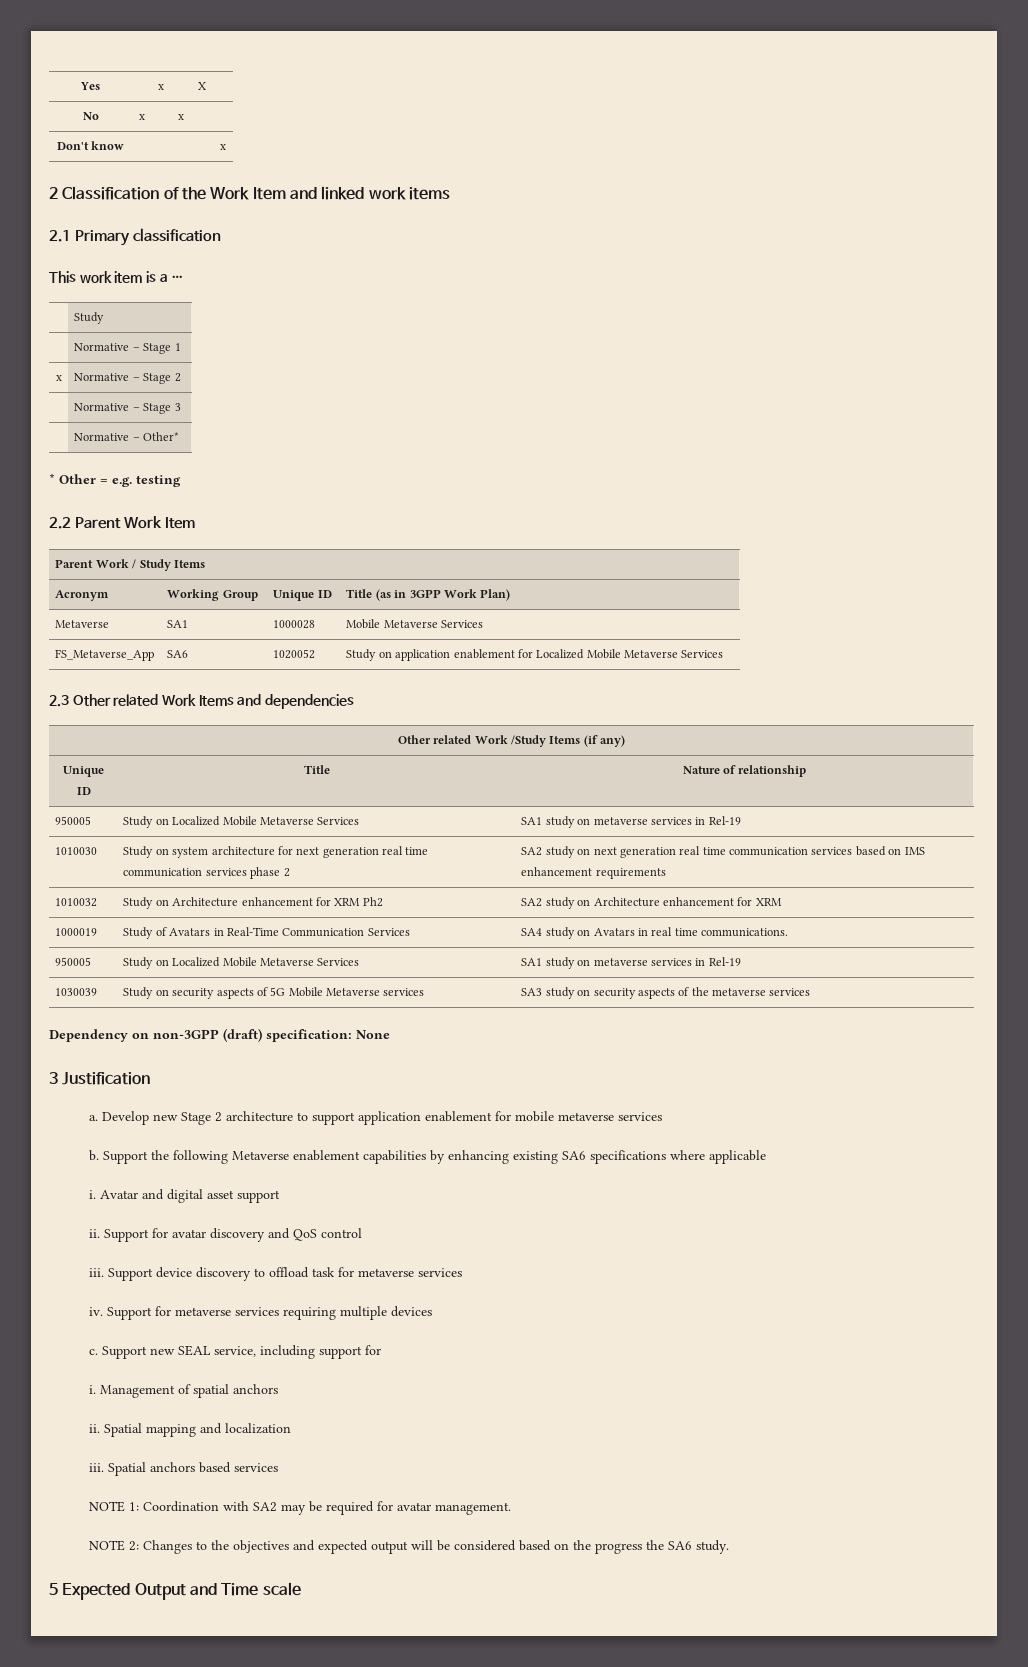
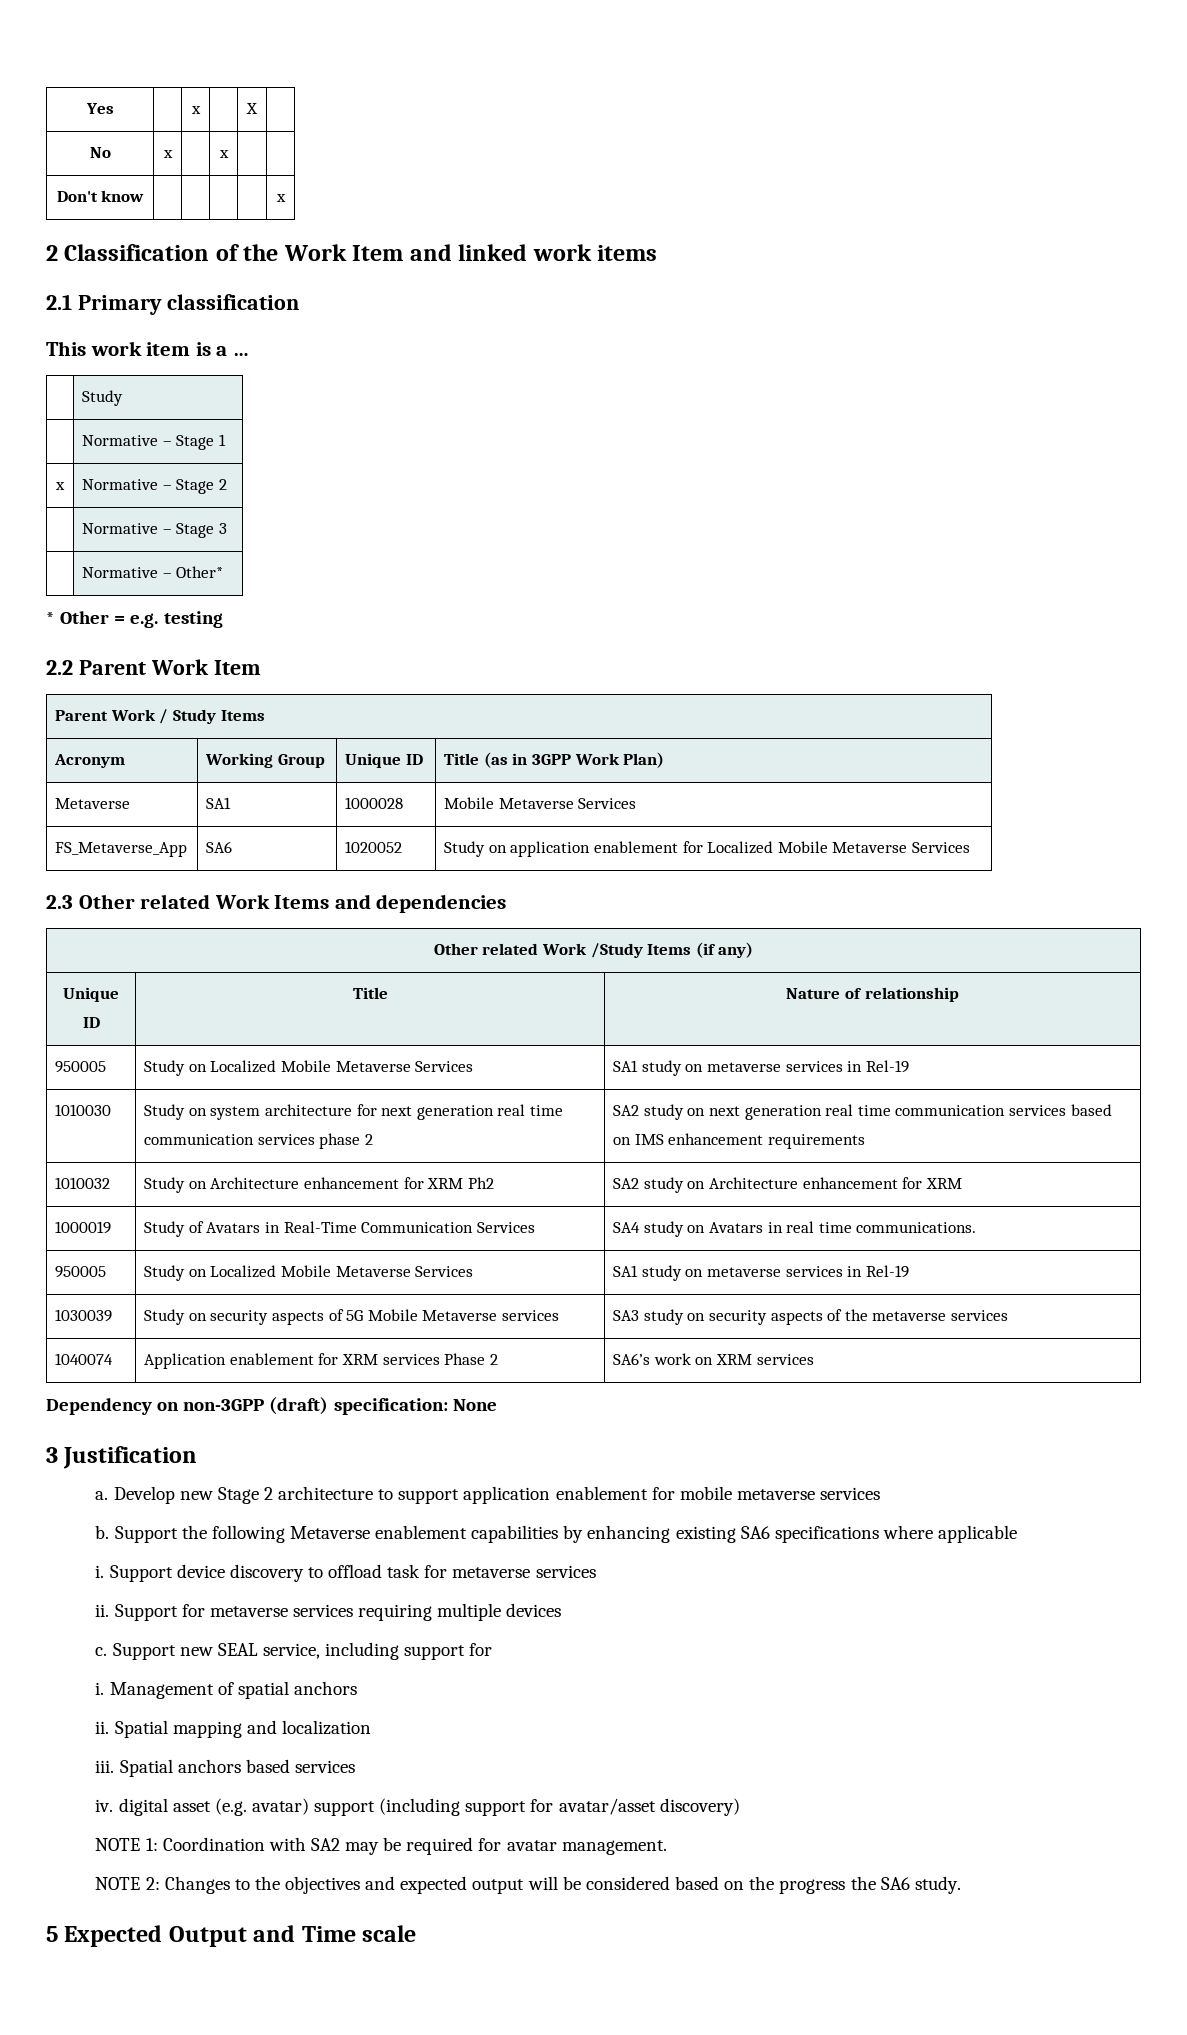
(811, 992) none -> [55,1353,114,1365] [144,1353,498,1369] [613,1353,814,1365] // 1040074 | Application enablement for XRM services Phase 2 | SA6’s work on XRM services
[99,1189,280,1203] [88,1228,362,1242] [88,1268,104,1277] Avatar and digital asset support // ii. Support for avatar discovery and QoS control // iii. -> (105, 1571) none
[88,1307,103,1316] iv. -> [95,1604,110,1617] ii.
(278, 1467) none -> [95,1798,740,1816] // iv. digital asset (e.g. avatar) support (including support for avatar/asset discovery)

